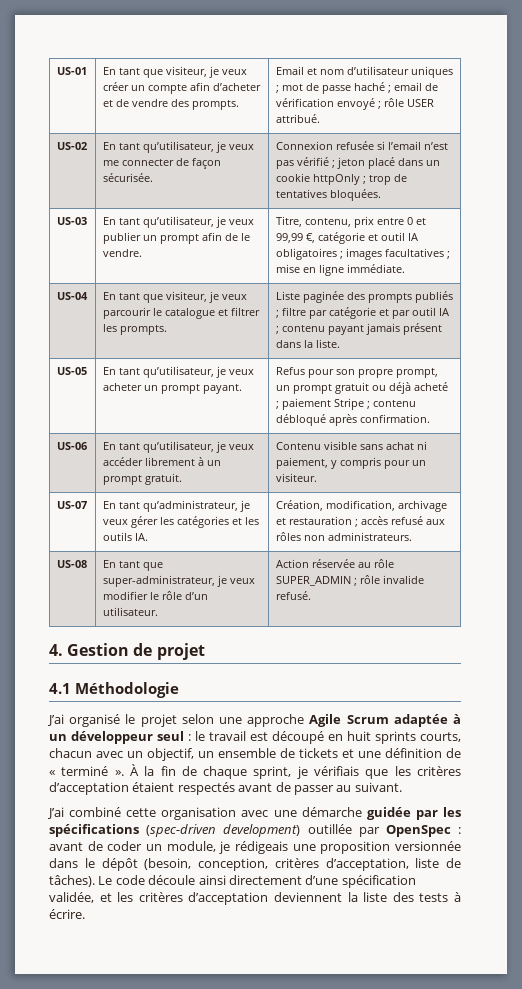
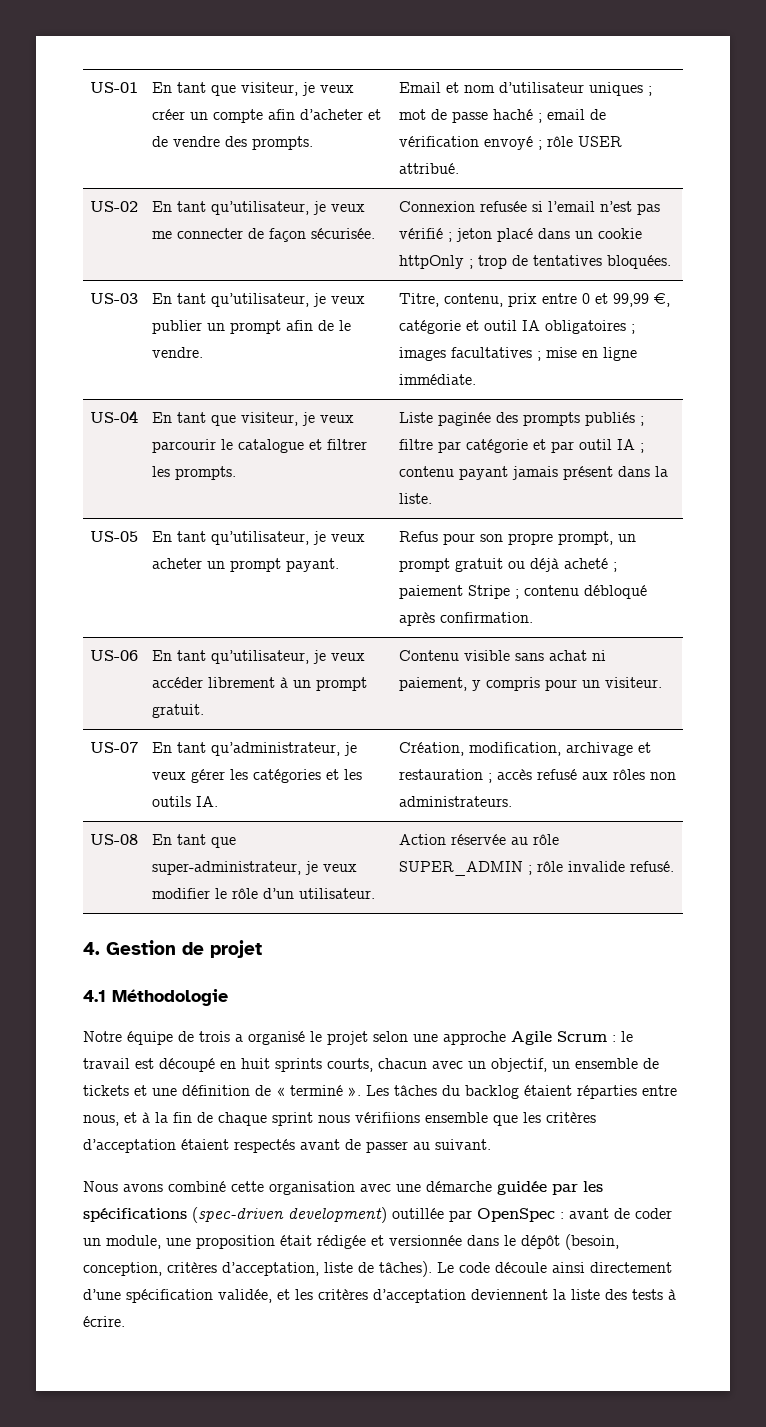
[47,714,64,726] J’ai -> [83,1031,243,1045] Notre équipe de trois a
[393,714,461,727] [49,731,184,744] adaptée à un développeur seul -> (607, 1036) none
[129,764,360,779] À la fin de chaque sprint, je vérifiais -> [366,1085,677,1099] [83,1112,488,1126] Les tâches du backlog étaient réparties entre nous, et à la fin de chaque sprint nous vérifiions ensemble
[47,807,64,819] J’ai -> [83,1181,163,1192] Nous avons
[219,841,391,854] je rédigeais une proposition -> [166,1235,384,1249] une proposition était rédigée et

